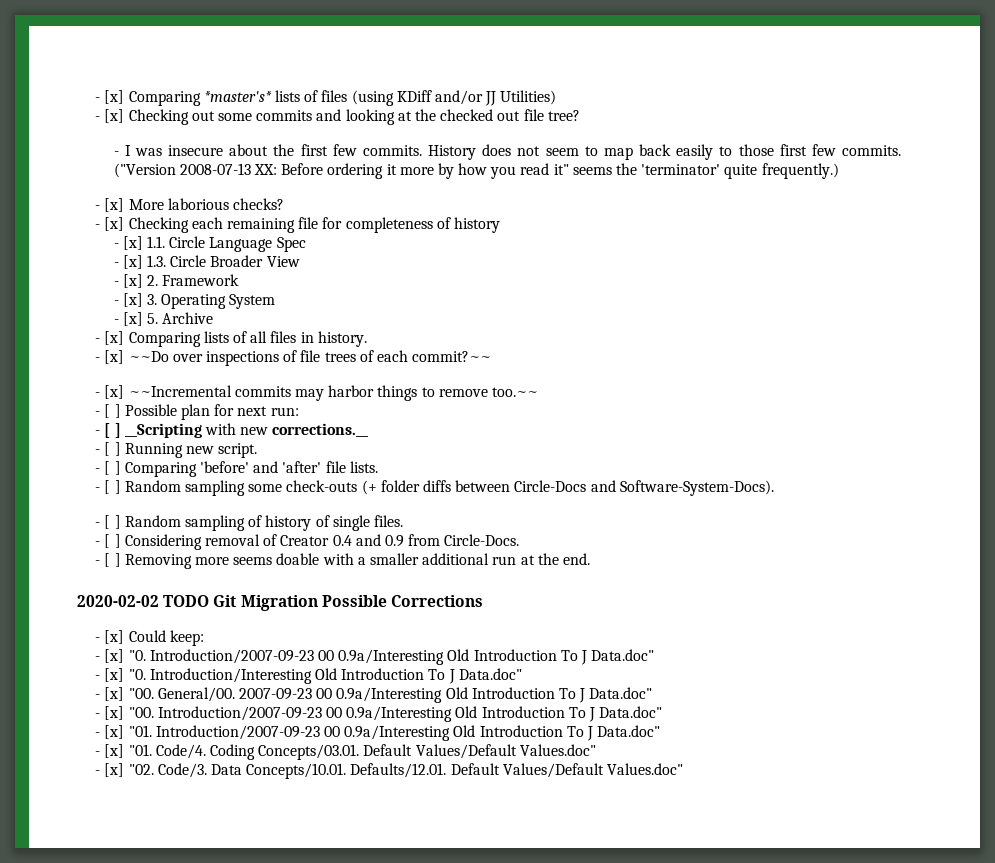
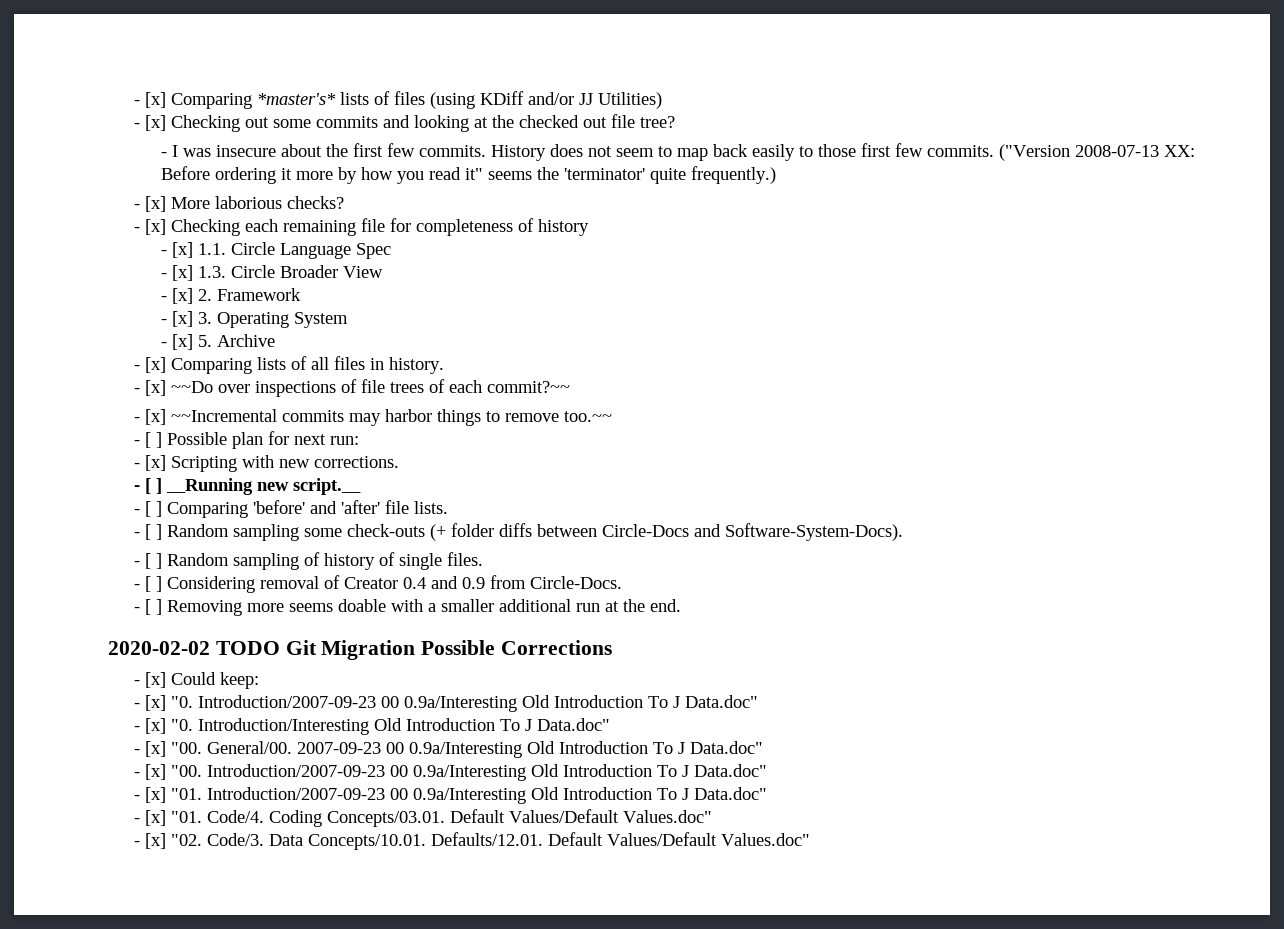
[104,423,202,438] [ ] __Scripting -> [145,455,238,472] [x] Scripting
[272,423,369,437] [95,442,258,458] corrections.__ // - [ ] Running new script. -> [314,456,400,468] [134,478,362,495] corrections. // - [ ] __Running new script.__

